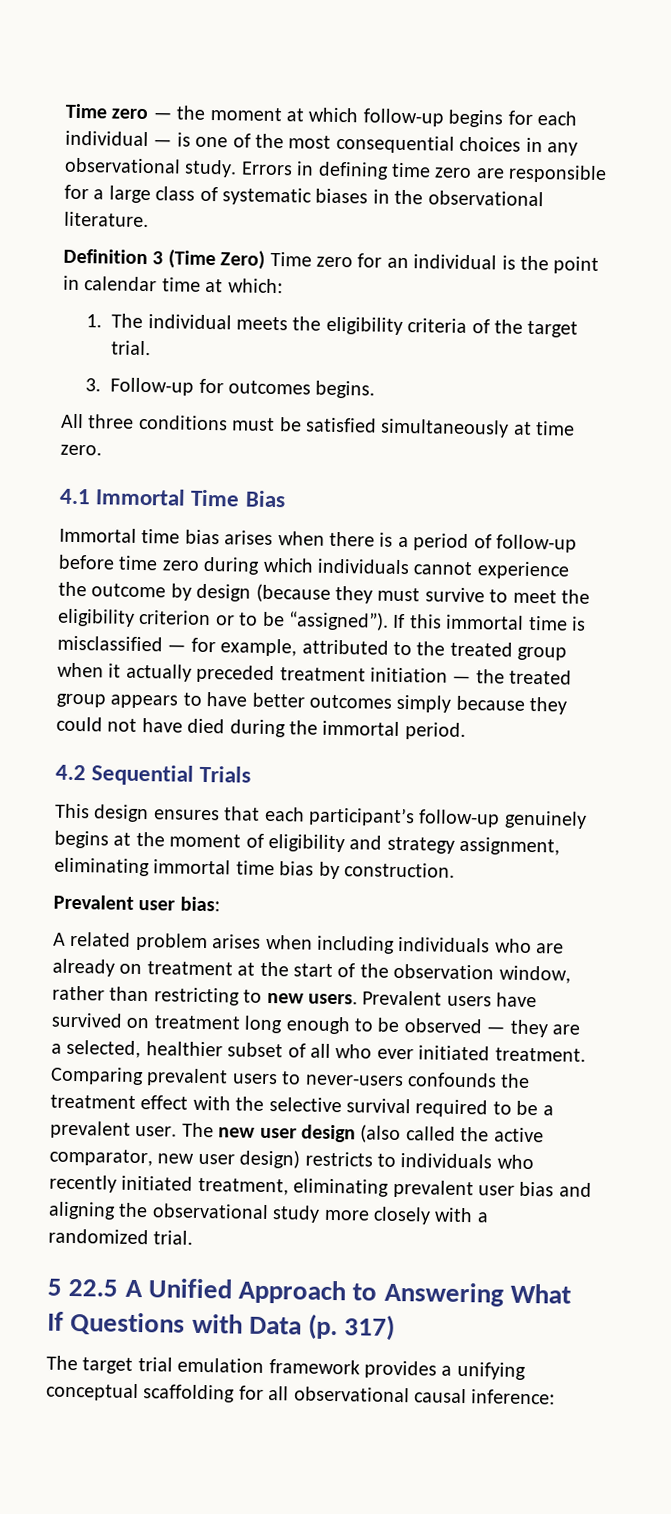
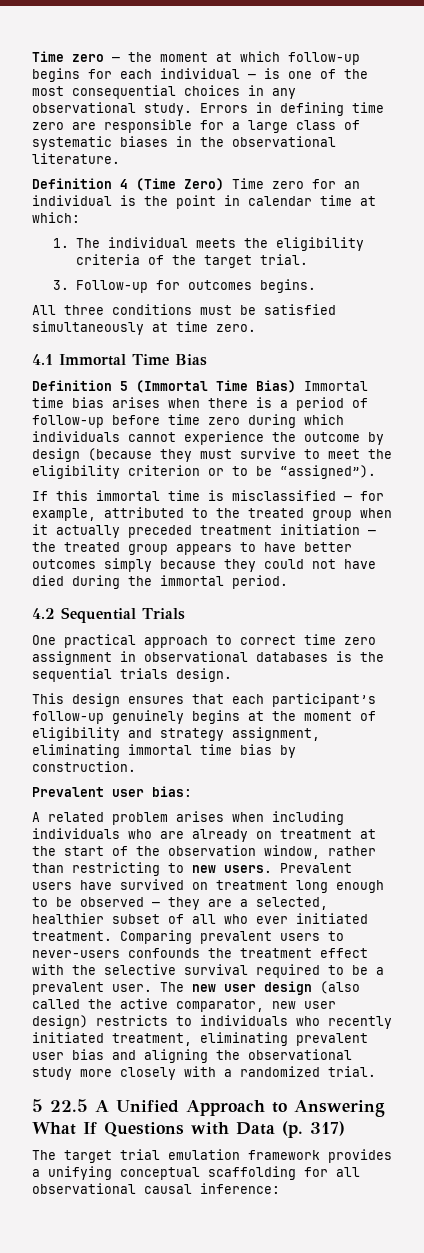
[152,251,164,265] 3 -> [120,179,128,189] 4
(286, 499) none -> [32,380,296,393] Definition 5 (Immortal Time Bias)
(389, 621) none -> (376, 472) //
(252, 774) none -> [32,634,376,648] [32,651,384,665] [32,668,232,682] // One practical approach to correct time zero assignment in observational databases is the sequential trials design.

